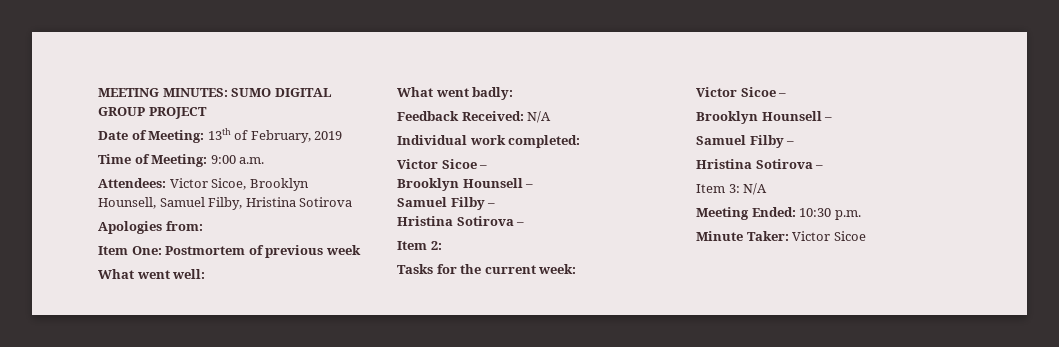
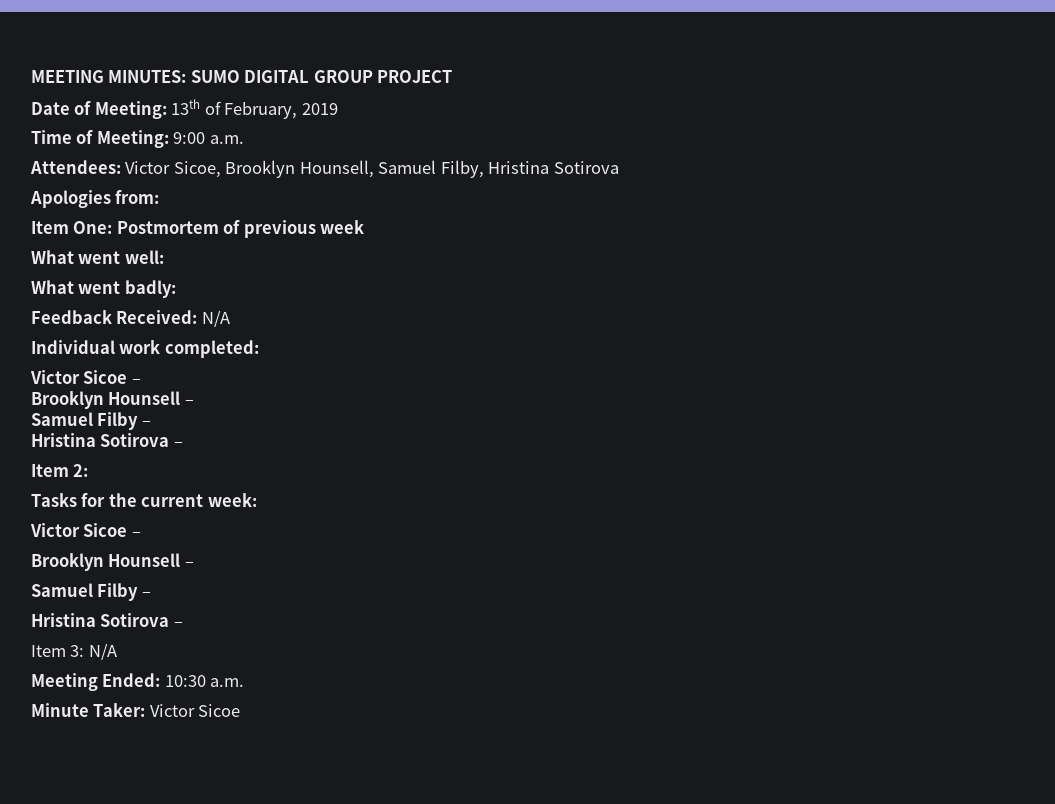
[834,210,861,220] p.m. -> [210,678,245,687] a.m.

